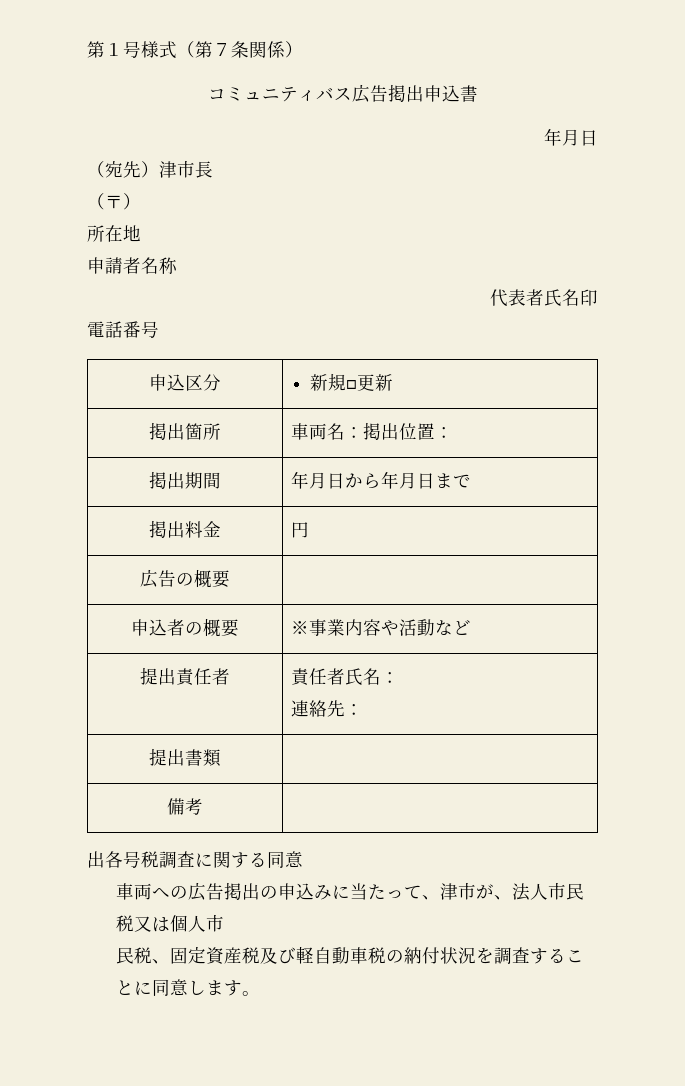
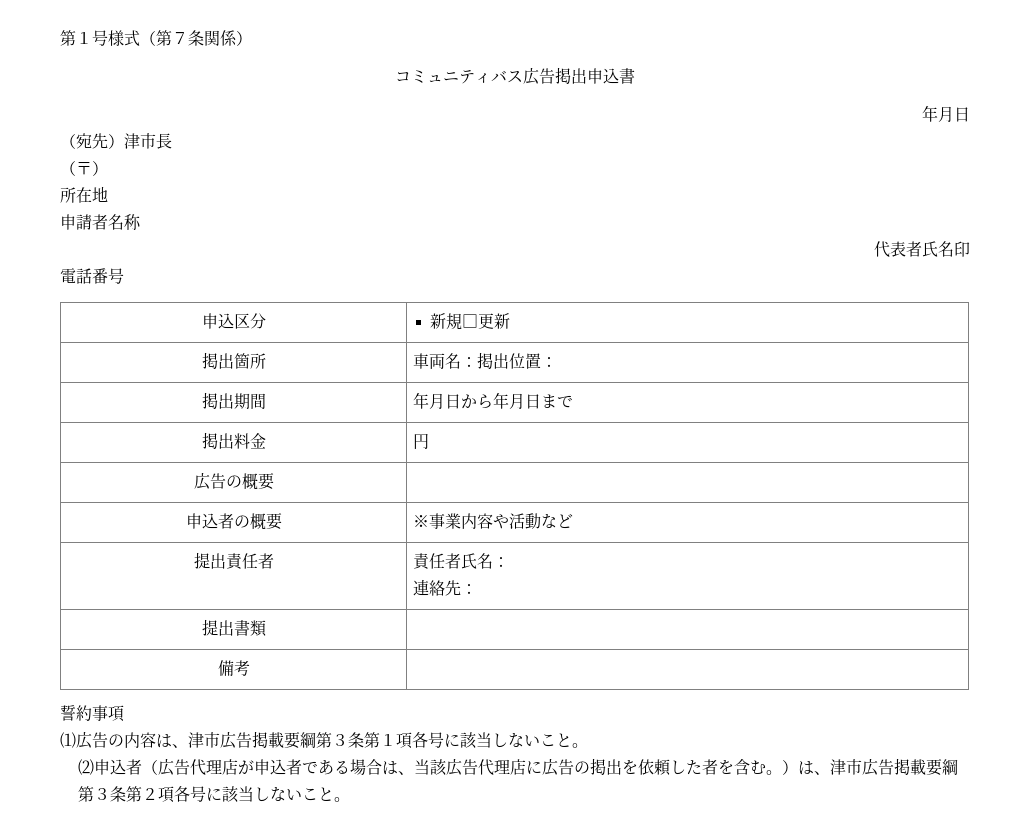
[87,851,303,868] [115,882,584,901] [115,914,224,932] [115,946,584,965] [115,979,242,996] 出各号税調査に関する同意 // 車両への広告掲出の申込みに当たって、津市が、法人市民税又は個人市 // 民税、固定資産税及び軽自動車税の納付状況を調査することに同意します -> [60,705,124,722] [60,731,588,749] [78,758,959,776] [78,786,335,803] 誓約事項 // ⑴広告の内容は、津市広告掲載要綱第３条第１項各号に該当しないこと。 // ⑵申込者（広告代理店が申込者である場合は、当該広告代理店に広告の掲出を依頼した者を含む。）は、津市広告掲載要綱第３条第２項各号に該当しないこと

